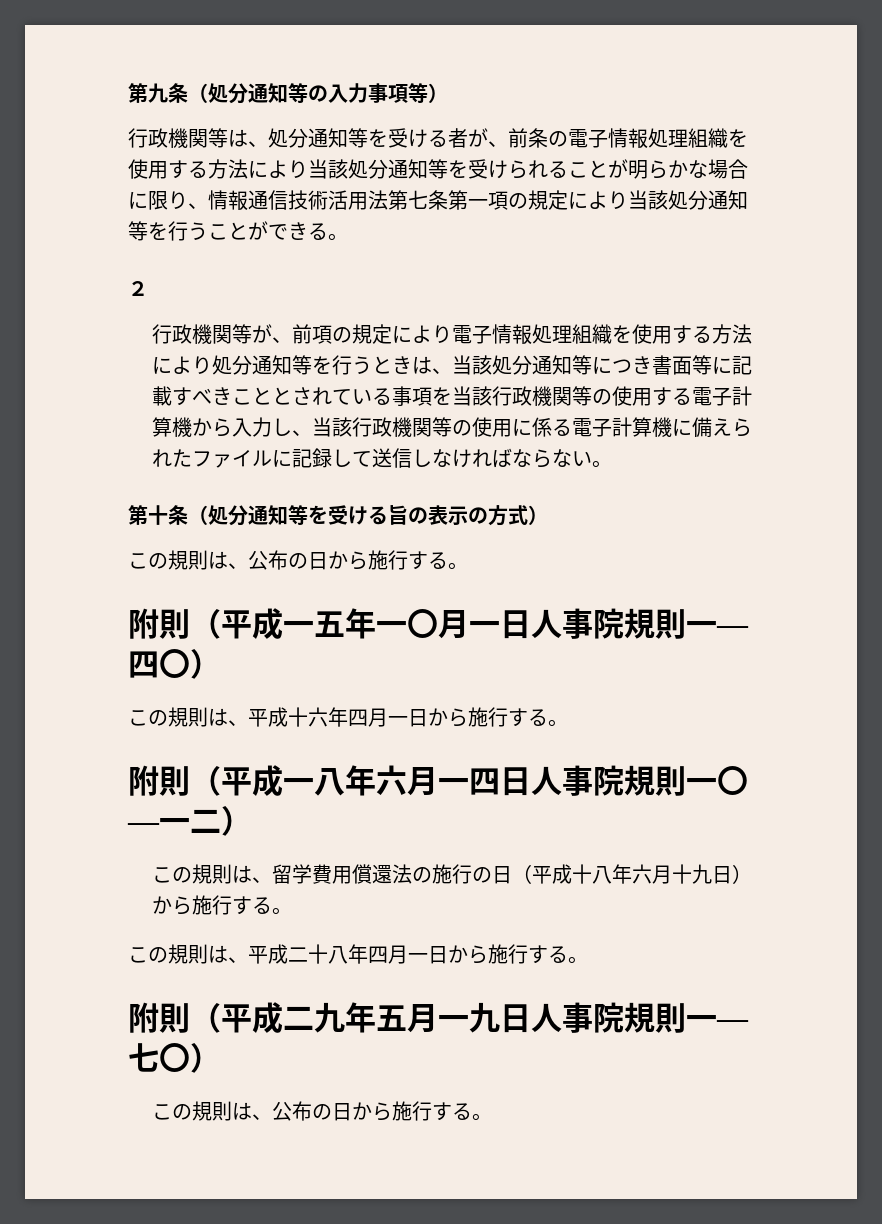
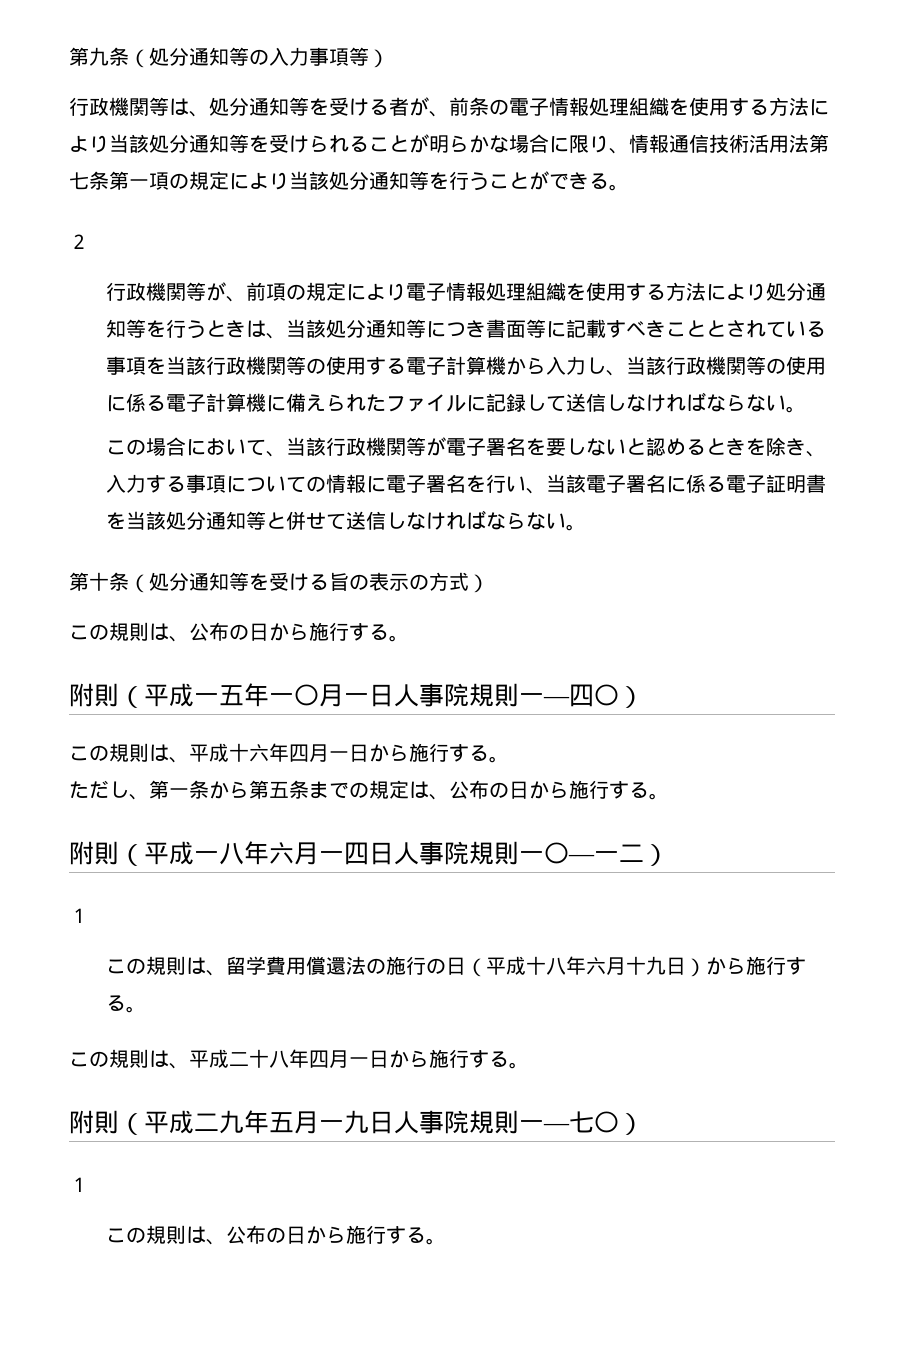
(613, 464) none -> [105,437,826,457] [105,474,826,494] [105,510,586,531] // この場合において、当該行政機関等が電子署名を要しないと認めるときを除き、入力する事項についての情報に電子署名を行い、当該電子署名に係る電子証明書を当該処分通知等と併せて送信しなければならない。
(568, 723) none -> [69,780,669,800] // ただし、第一条から第五条までの規定は、公布の日から施行する。
(252, 821) none -> [69,908,89,923] // １
(221, 1058) none -> [69,1177,89,1192] // １

